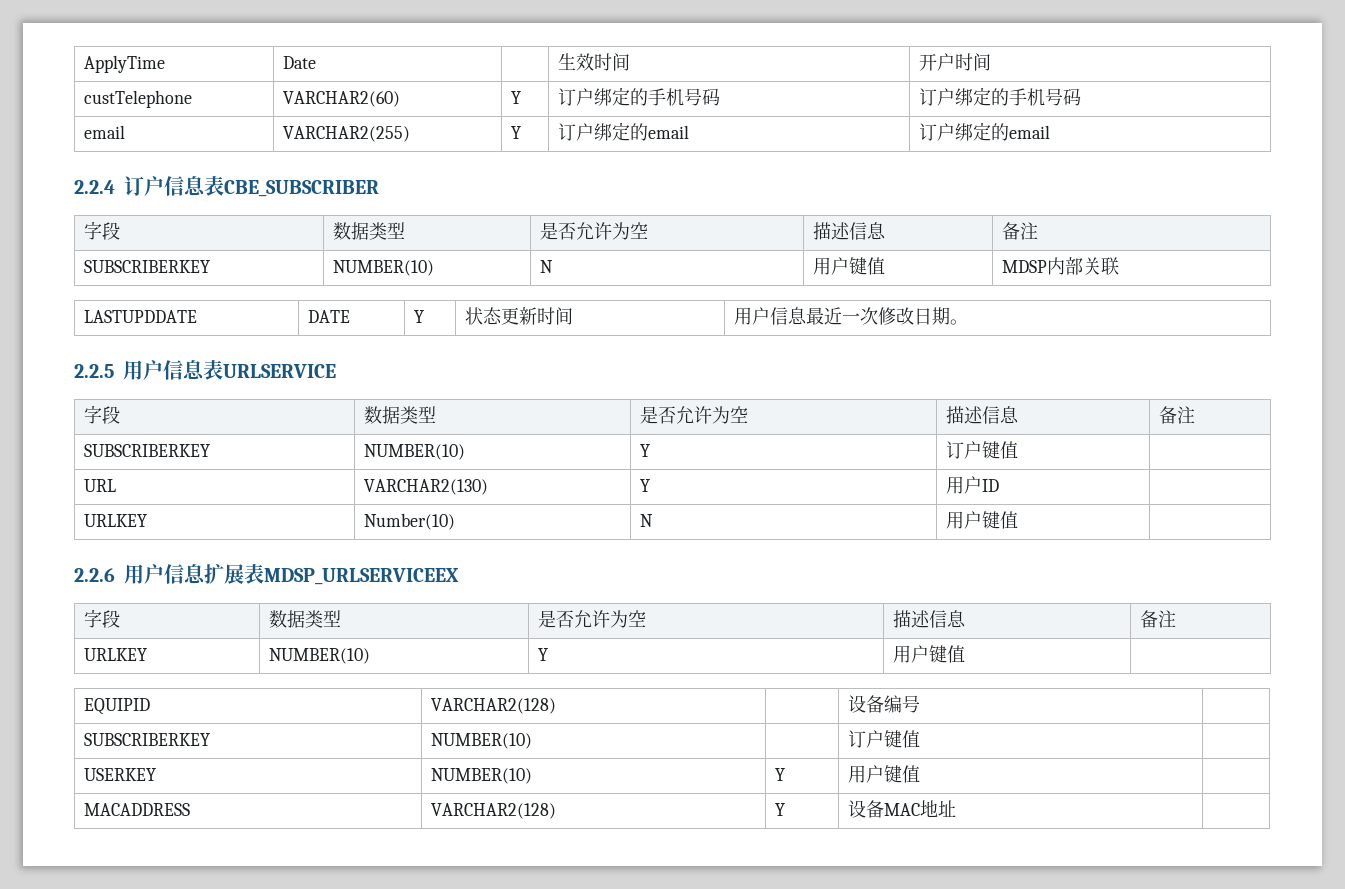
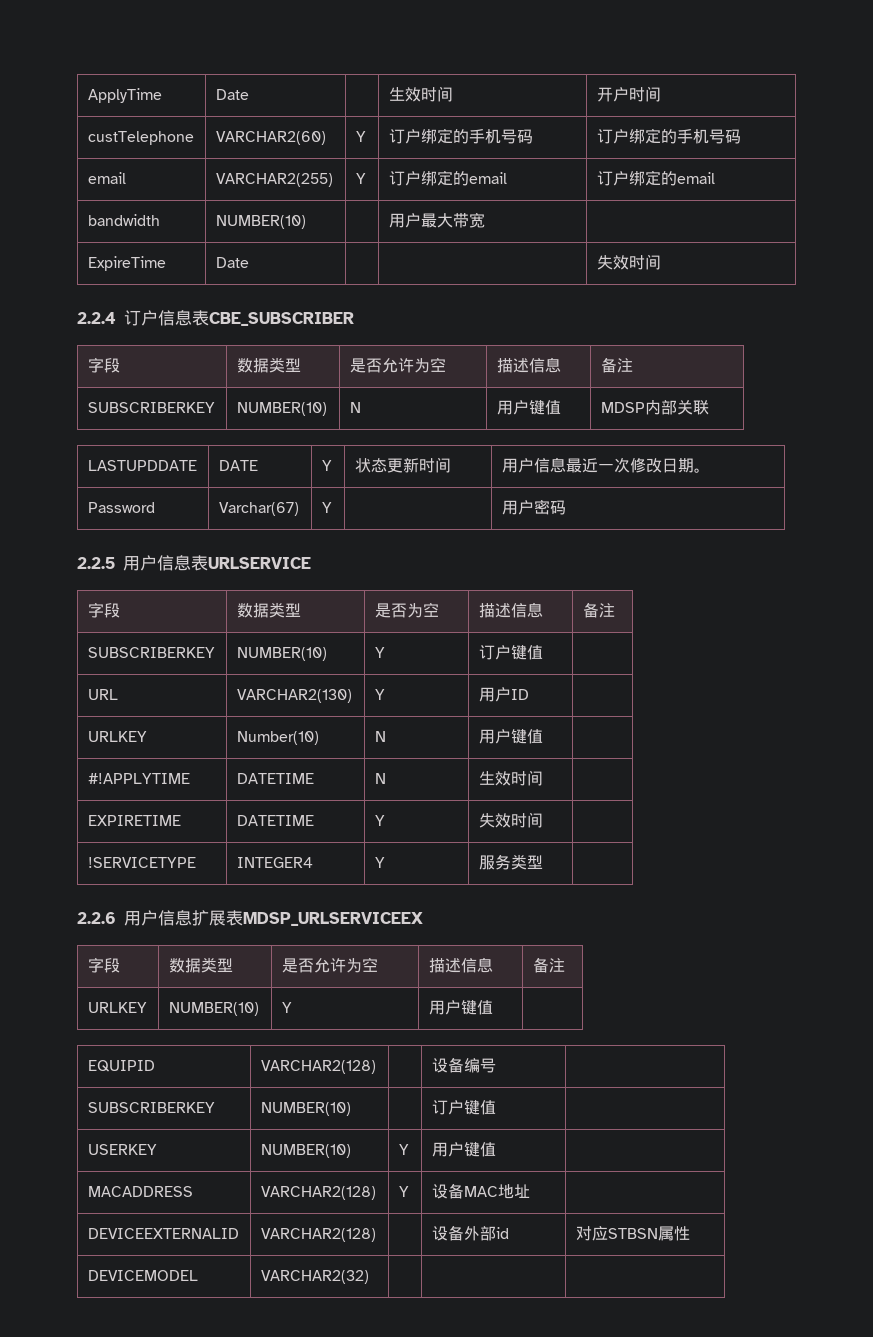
(1050, 132) none -> [87,214,160,226] [215,215,306,229] [388,212,485,228] [87,256,166,271] [215,257,249,268] [596,254,661,270] // bandwidth | NUMBER(10) | | 用户最大带宽 | // ExpireTime | Date | | | 失效时间
(968, 322) none -> [87,502,155,513] [218,502,299,516] [321,502,332,513] [501,499,566,515] // Password | Varchar(67) | Y | | 用户密码
[675,406,712,424] 允许 -> (407, 610) none
(1018, 520) none -> [87,773,190,784] [236,773,314,784] [374,773,386,784] [478,770,543,786] [87,815,181,826] [236,815,314,826] [374,815,385,826] [478,812,543,828] [87,857,196,868] [236,857,313,868] [374,857,385,868] [478,854,543,870] // #!APPLYTIME | DATETIME | N | 生效时间 | // EXPIRETIME | DATETIME | Y | 失效时间 | // !SERVICETYPE | INTEGER4 | Y | 服务类型 |
(956, 808) none -> [87,1228,239,1239] [260,1228,376,1242] [431,1225,509,1241] [575,1226,690,1241] [87,1270,198,1281] [260,1270,369,1284] // DEVICEEXTERNALID | VARCHAR2(128) | | 设备外部id | 对应STBSN属性 // DEVICEMODEL | VARCHAR2(32) | | |

